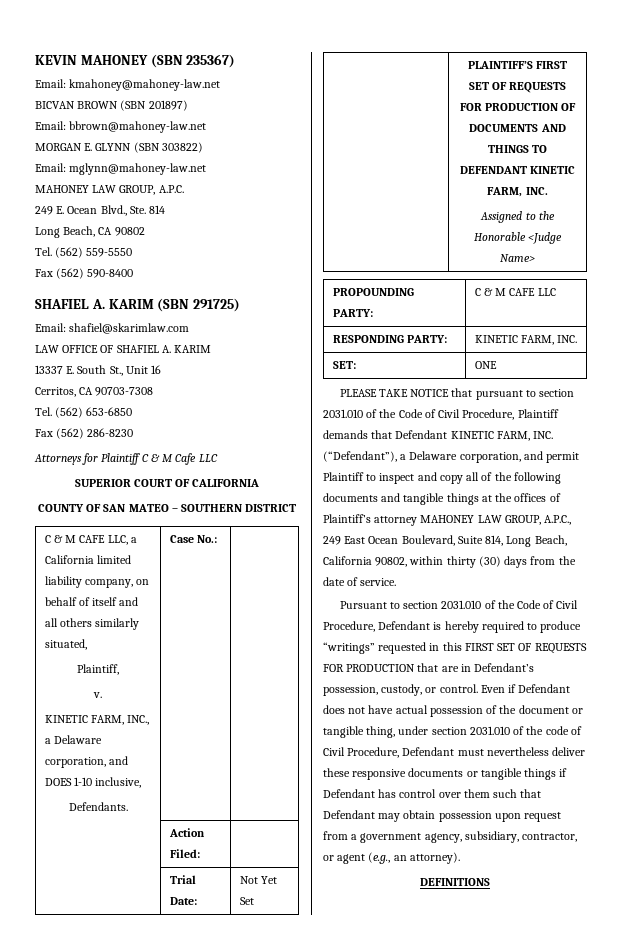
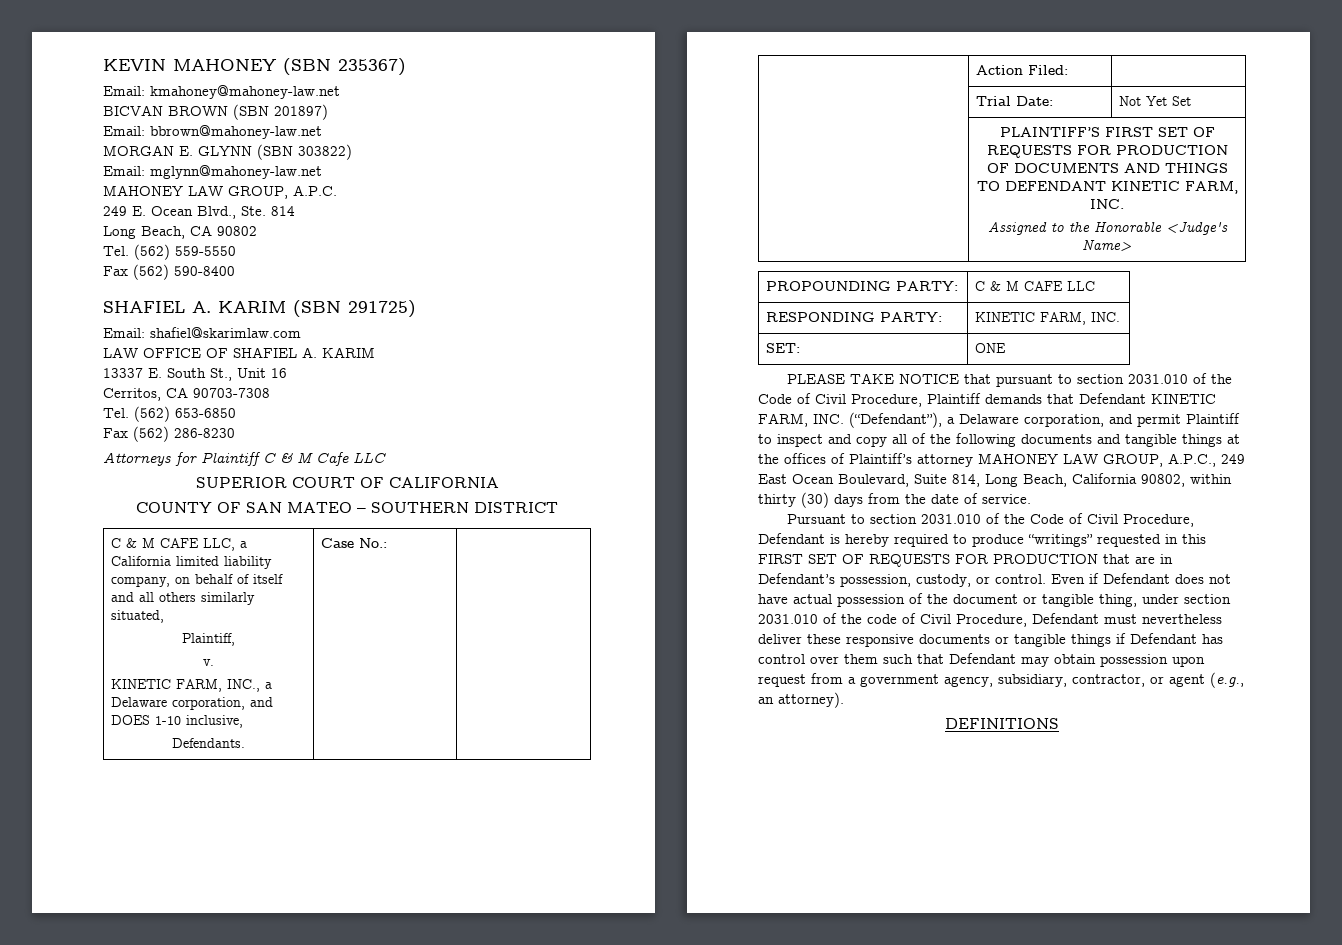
[528,232,563,244] <Judge -> [1165,221,1228,235] <Judge's

